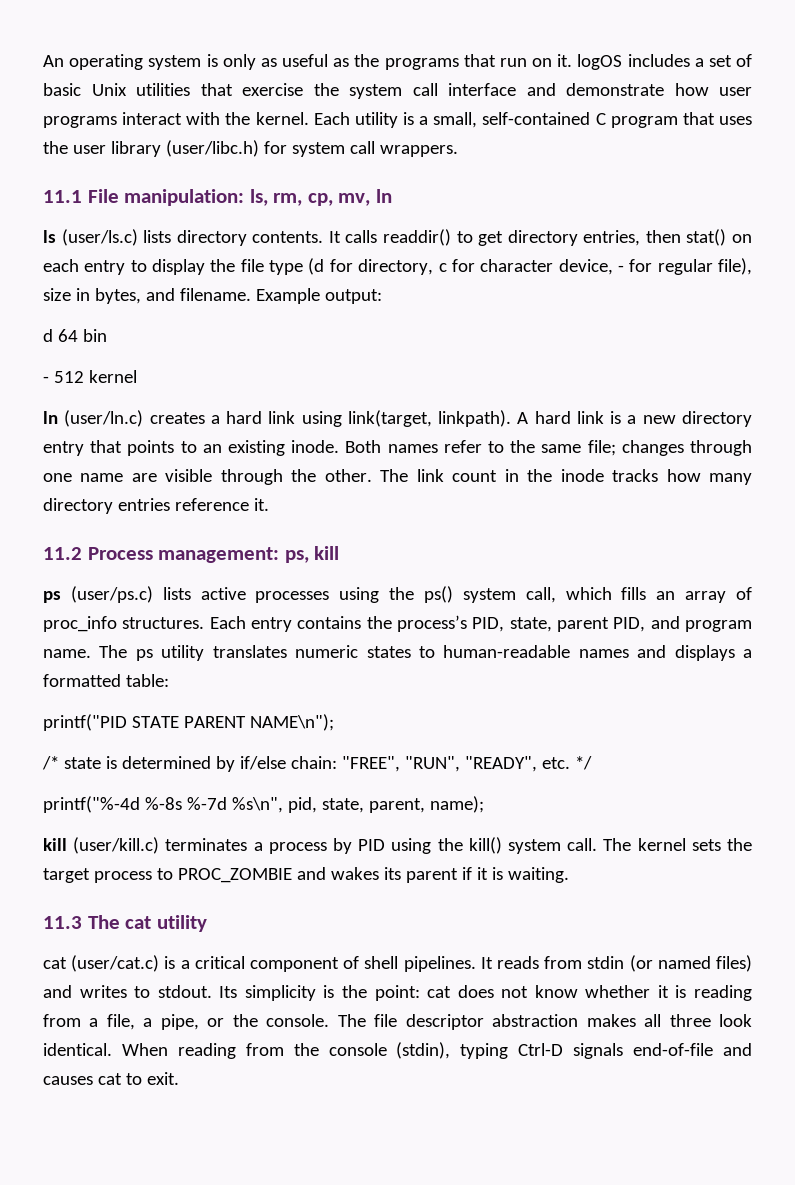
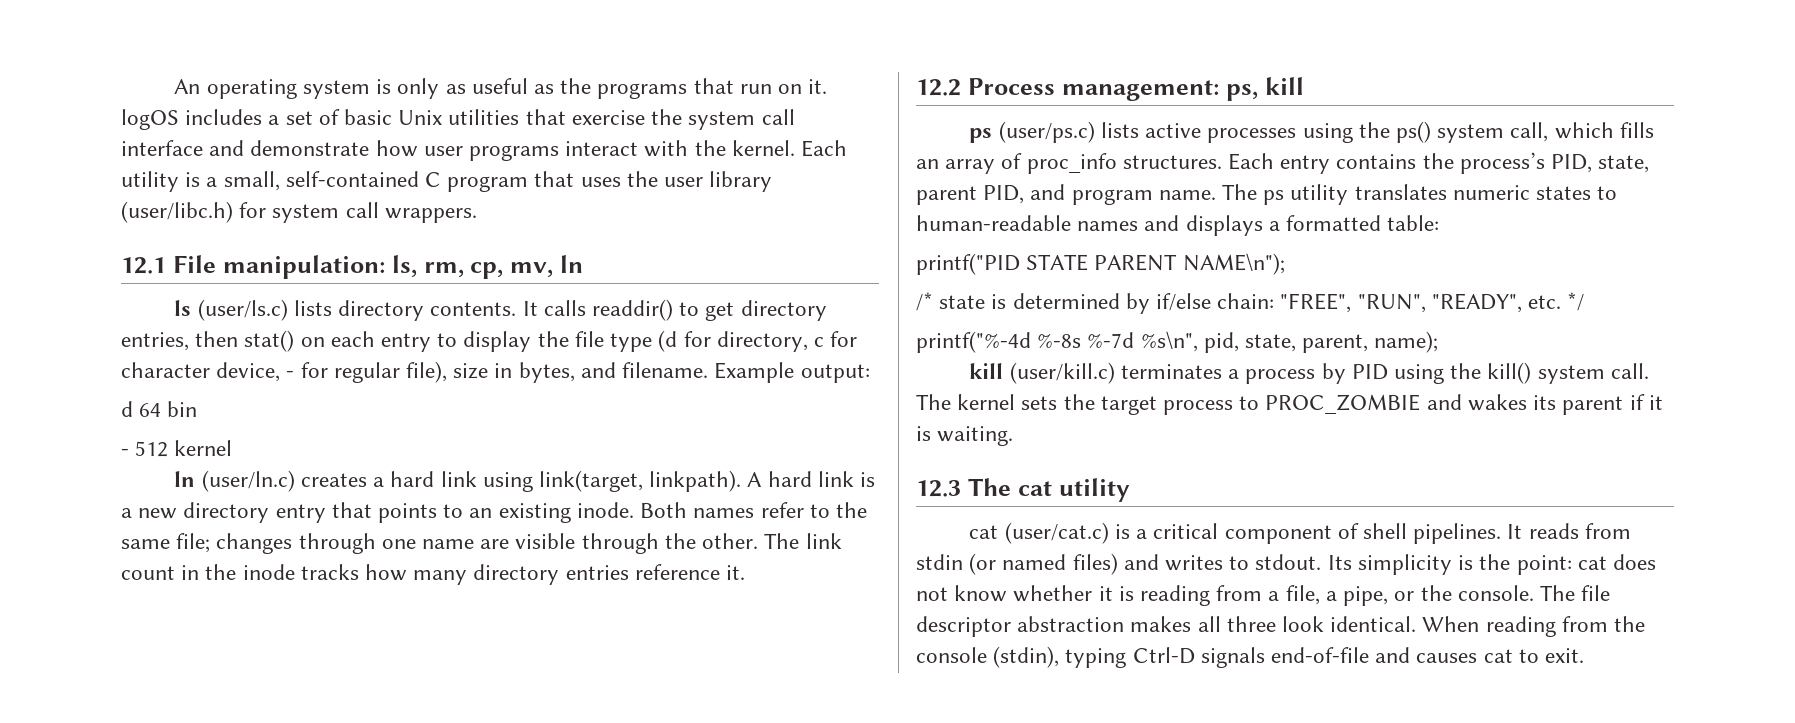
[43,190,82,203] 11.1 -> [121,257,166,274] 12.1
[43,547,82,560] 11.2 -> [916,79,961,96] 12.2
[43,916,82,929] 11.3 -> [916,480,961,497] 12.3

